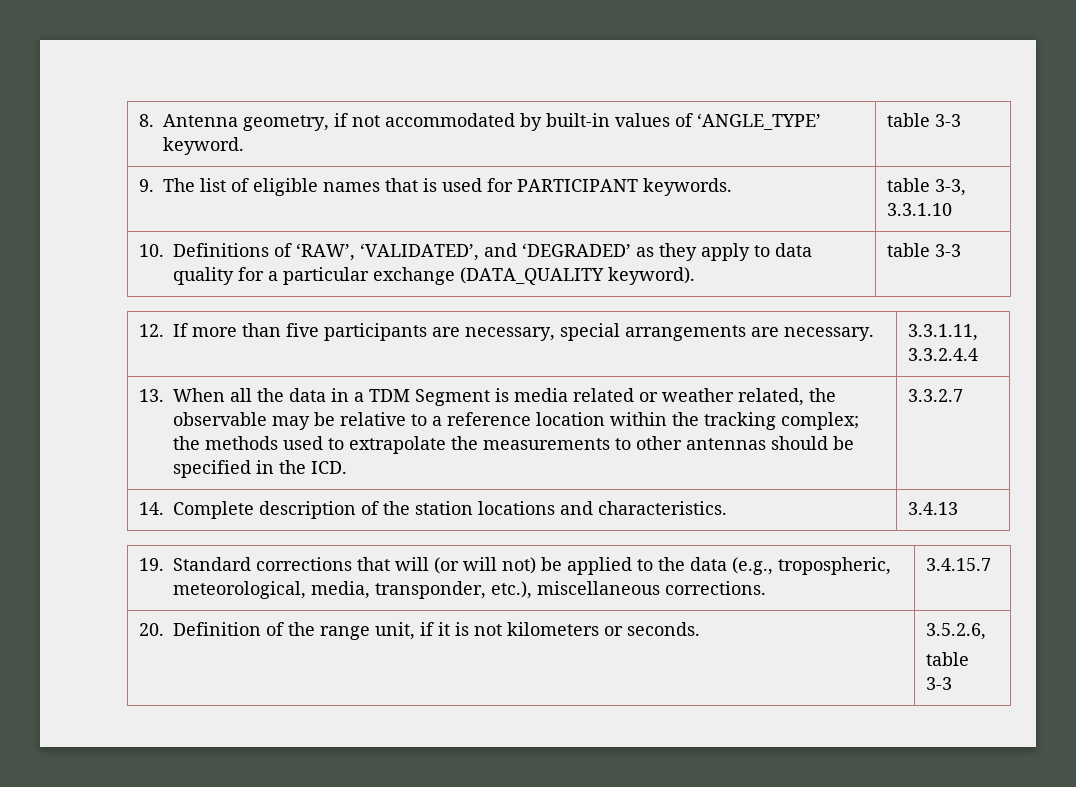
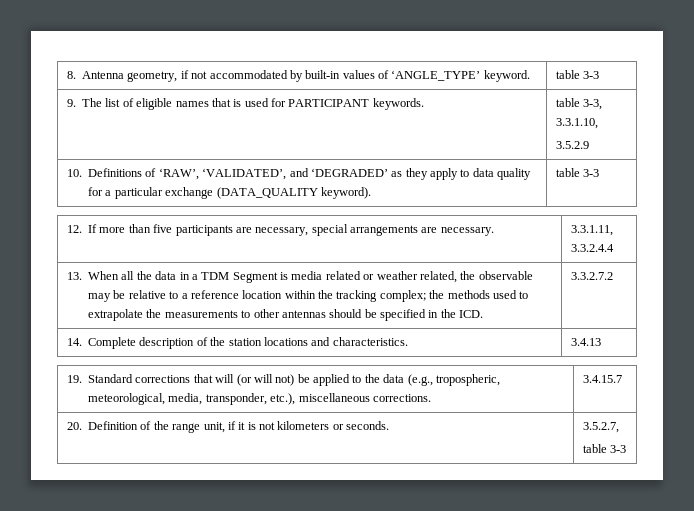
[887,203,953,216] 3.3.1.10 -> [555,118,598,129] [555,141,589,149] 3.3.1.10, // 3.5.2.9
[908,389,964,402] 3.3.2.7 -> [570,272,613,280] 3.3.2.7.2
[926,623,987,640] 3.5.2.6, -> [582,422,619,433] 3.5.2.7,

